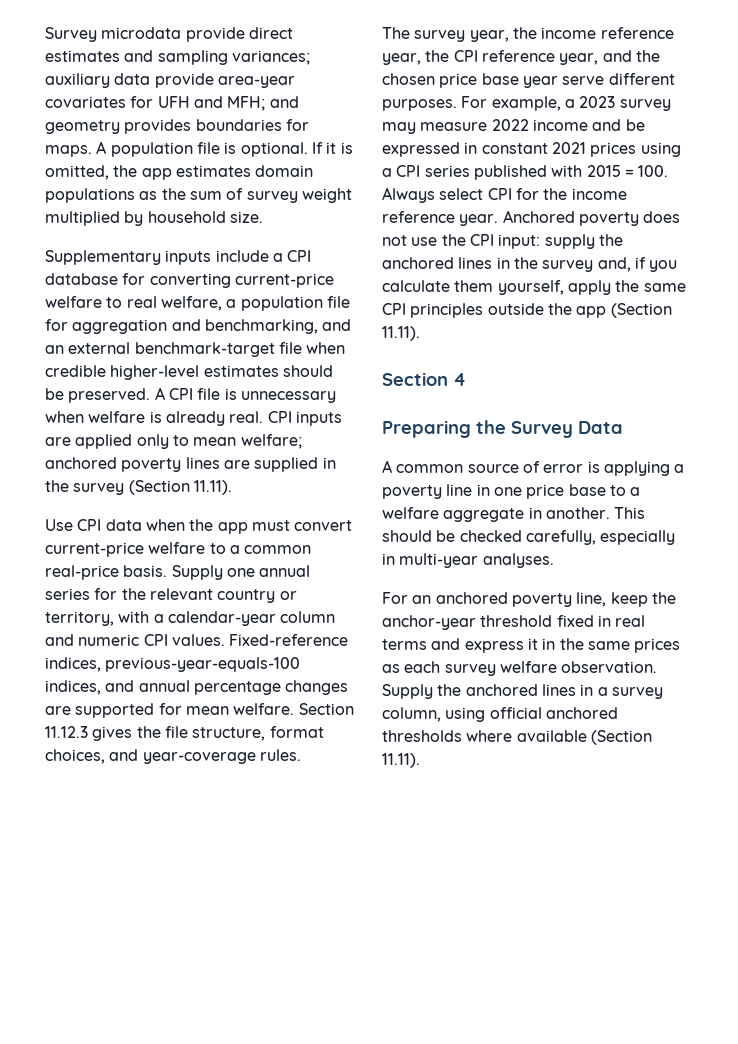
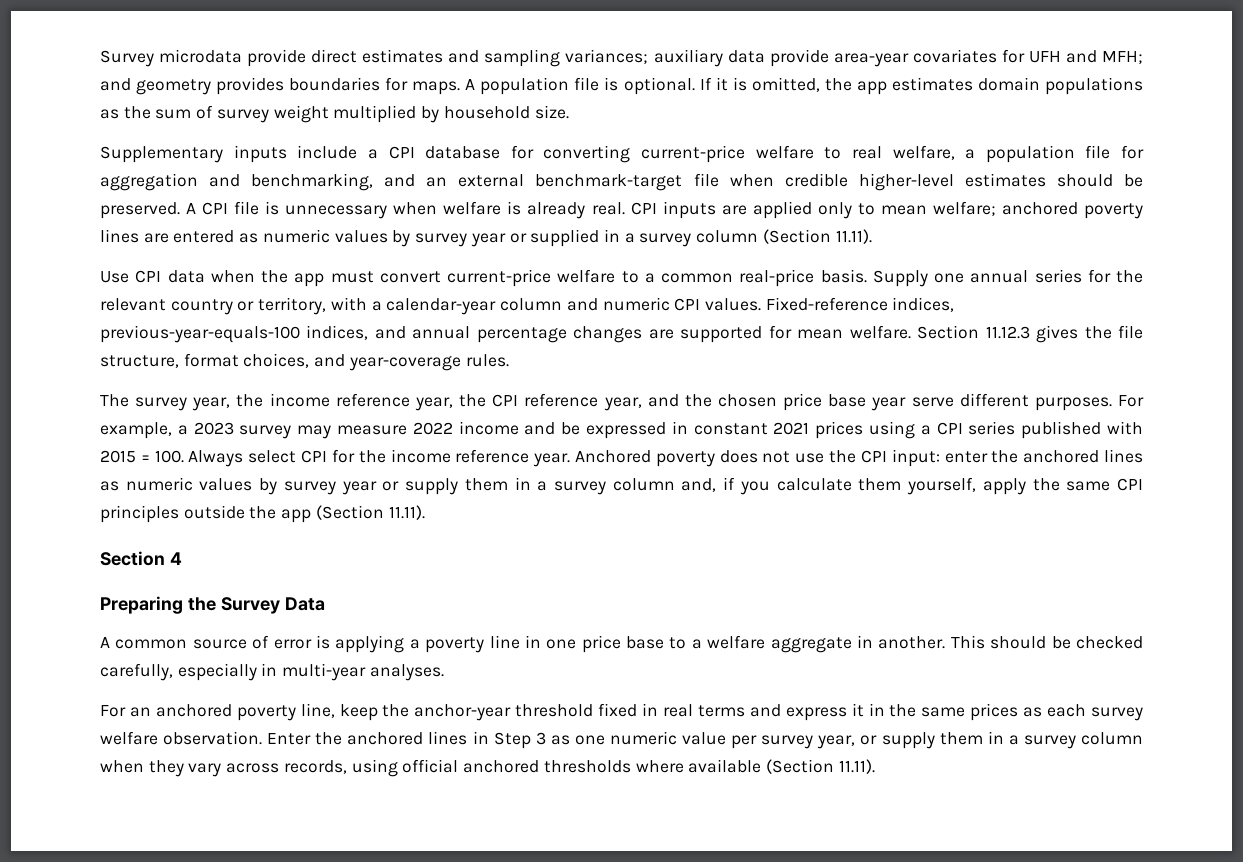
[254,457,336,472] [45,480,125,495] supplied in the survey -> [173,229,759,247] entered as numeric values by survey year or supplied in a survey column
[544,234,623,249] [382,257,594,272] supply the anchored lines in the survey -> [944,449,1144,463] [100,477,675,495] enter the anchored lines as numeric values by survey year or supply them in a survey column
[382,684,663,699] [382,707,441,722] Supply the anchored lines in a survey column, -> [267,731,1143,749] [100,760,347,777] Enter the anchored lines in Step 3 as one numeric value per survey year, or supply them in a survey column when they vary across records,

